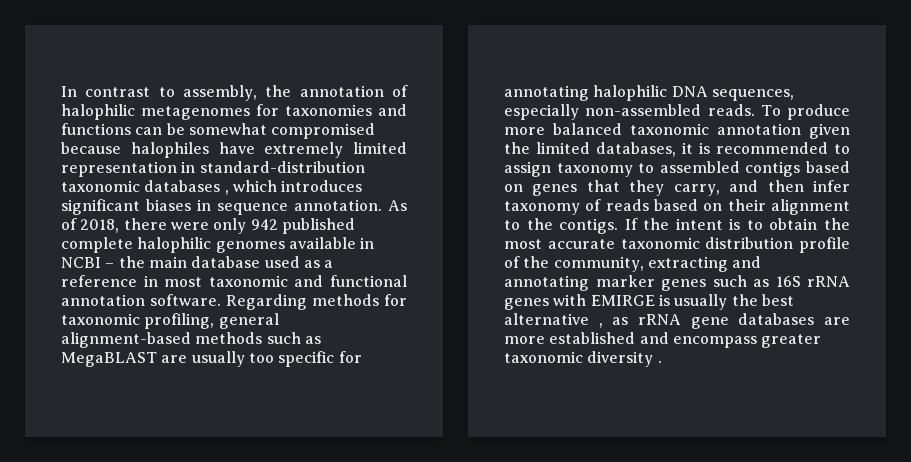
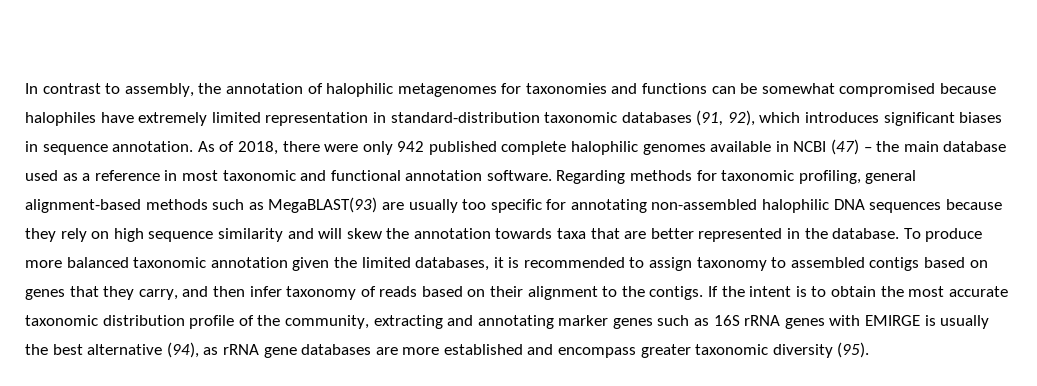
[224,190,229,195] , -> [696,110,755,126] (91, 92),
(101, 262) none -> [831,139,860,155] (47)
[61,352,157,367] MegaBLAST -> [268,197,378,213] MegaBLAST(93)
(589, 93) none -> [651,199,758,210] non-assembled
[711,89,794,101] [504,104,755,120] sequences, especially non-assembled reads. -> [869,199,1002,213] [25,228,900,242] sequences because they rely on high sequence similarity and will skew the annotation towards taxa that are better represented in the database.
[598,323,603,328] , -> [166,342,199,358] (94),
[657,360,662,363] . -> [837,342,870,358] (95).

